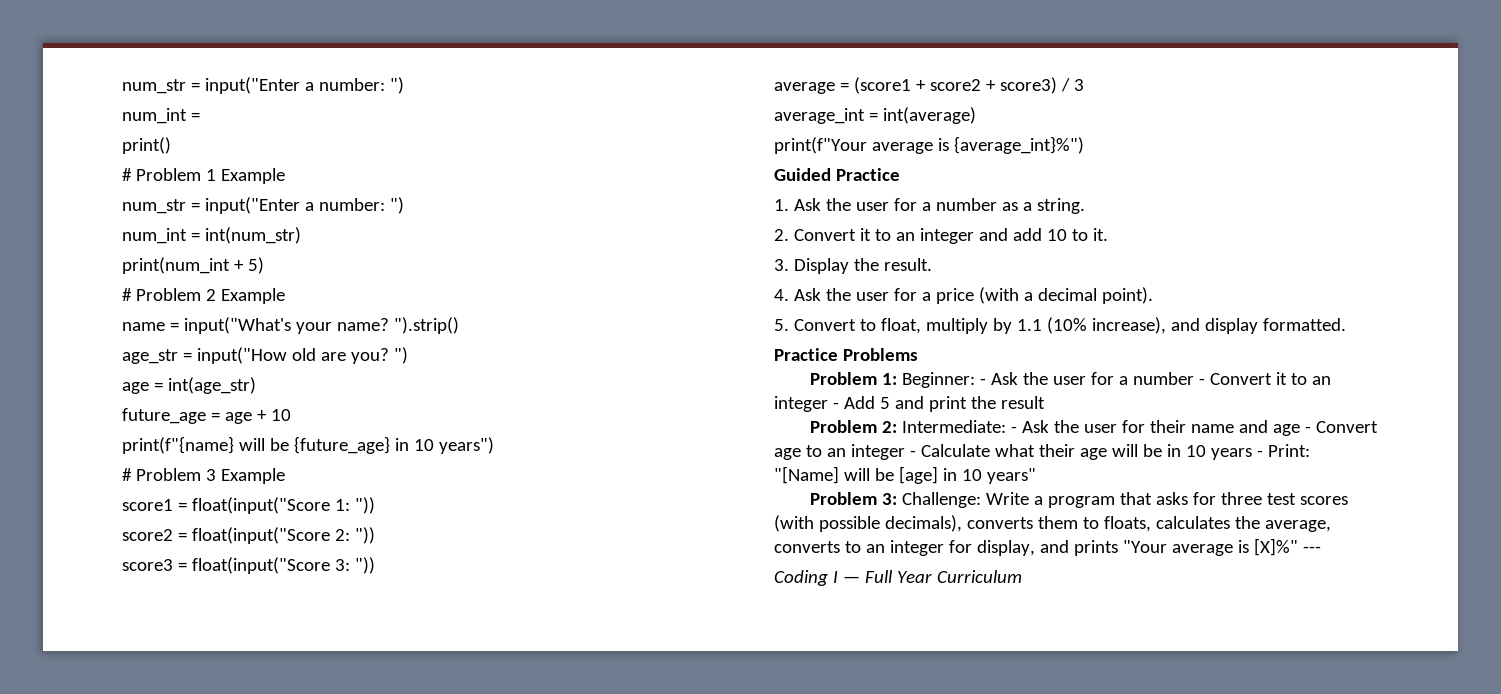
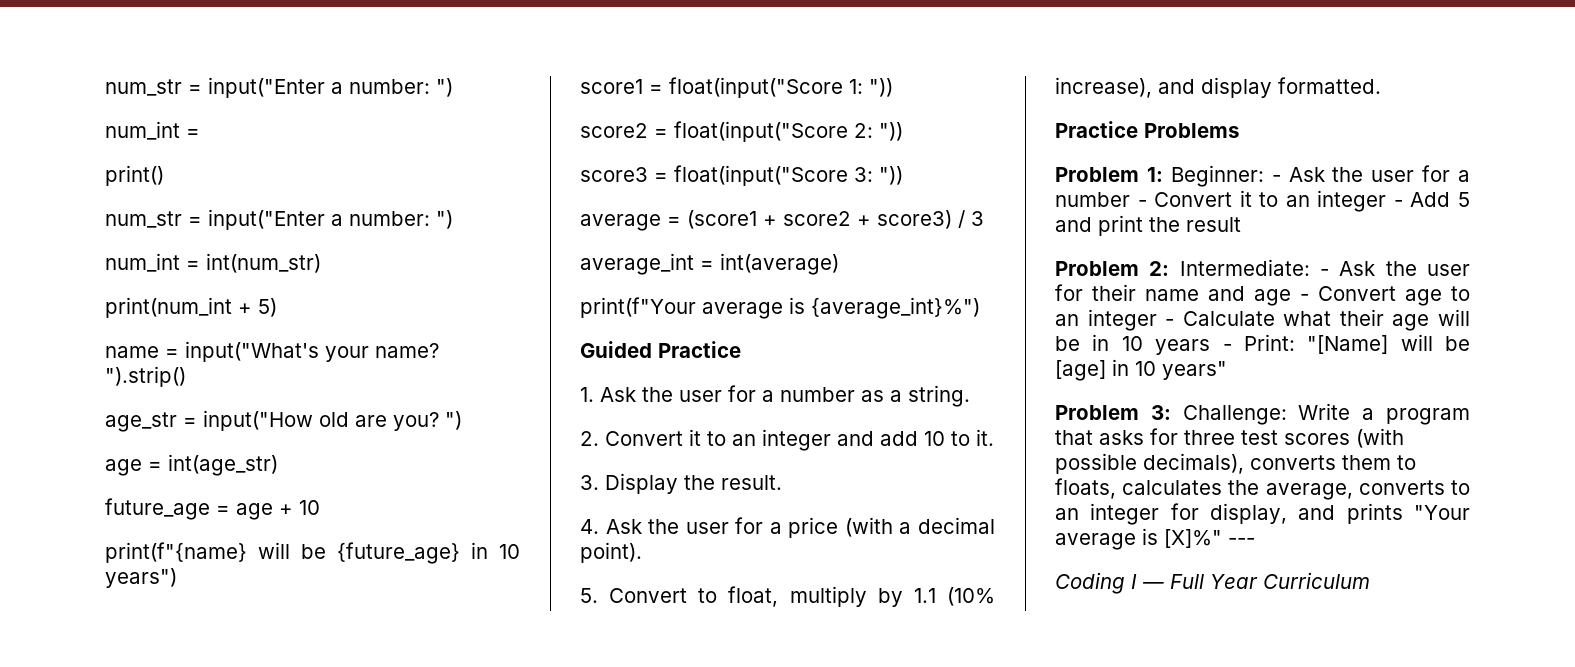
[122,168,285,184] // # Problem 1 Example -> (164, 175) none
[122,288,285,304] // # Problem 2 Example -> (277, 307) none
[122,468,285,484] // # Problem 3 Example -> (177, 578) none

